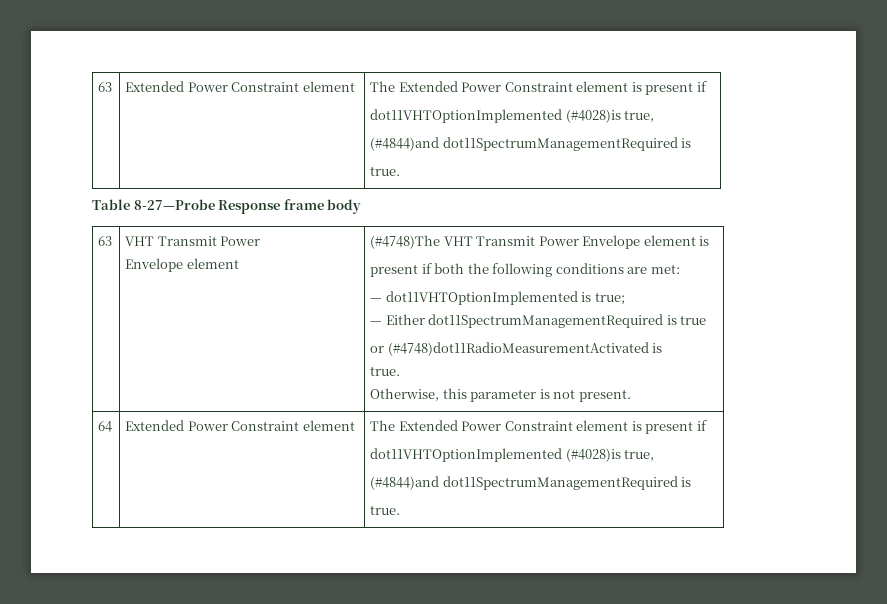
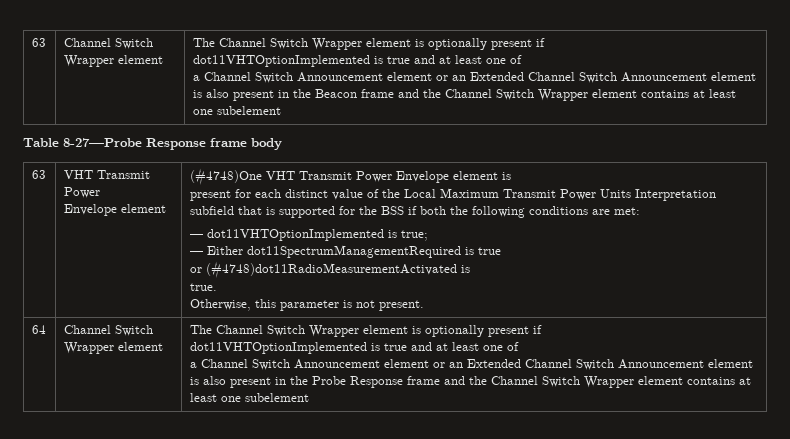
[98,82,113,92] [125,81,355,92] [370,81,707,95] [370,109,655,123] [370,137,692,151] [370,166,401,176] 63 | Extended Power Constraint element | The Extended Power Constraint element is present if // dot11VHTOptionImplemented (#4028)is true, // (#4844)and dot11SpectrumManagementRequired is // true. -> [31,38,46,47] [63,38,153,49] [63,55,163,67] [192,38,545,50] [192,55,522,67] [192,72,756,83] [192,89,736,101] [192,106,281,115] 63 | Channel Switch Wrapper element | The Channel Switch Wrapper element is optionally present if // dot11VHTOptionImplemented is true and at least one of // a Channel Switch Announcement element or an Extended Channel Switch Announcement element is also present in the Beacon frame and the Channel Switch Wrapper element contains at least one subelement
[370,235,441,249] (#4748)The -> [189,168,262,185] (#4748)One
(419, 270) none -> [234,188,716,201] [189,206,404,218] for each distinct value of the Local Maximum Transmit Power Units Interpretation subfield that is supported for the BSS
[125,420,355,431] [370,420,707,434] [370,448,655,462] [370,476,692,490] [370,505,401,515] Extended Power Constraint element | The Extended Power Constraint element is present if // dot11VHTOptionImplemented (#4028)is true, // (#4844)and dot11SpectrumManagementRequired is // true. -> [63,325,153,336] [63,342,163,354] [189,325,542,337] [189,342,519,354] [189,359,753,370] [189,376,751,388] [189,393,309,402] Channel Switch Wrapper element | The Channel Switch Wrapper element is optionally present if // dot11VHTOptionImplemented is true and at least one of // a Channel Switch Announcement element or an Extended Channel Switch Announcement element is also present in the Probe Response frame and the Channel Switch Wrapper element contains at least one subelement

